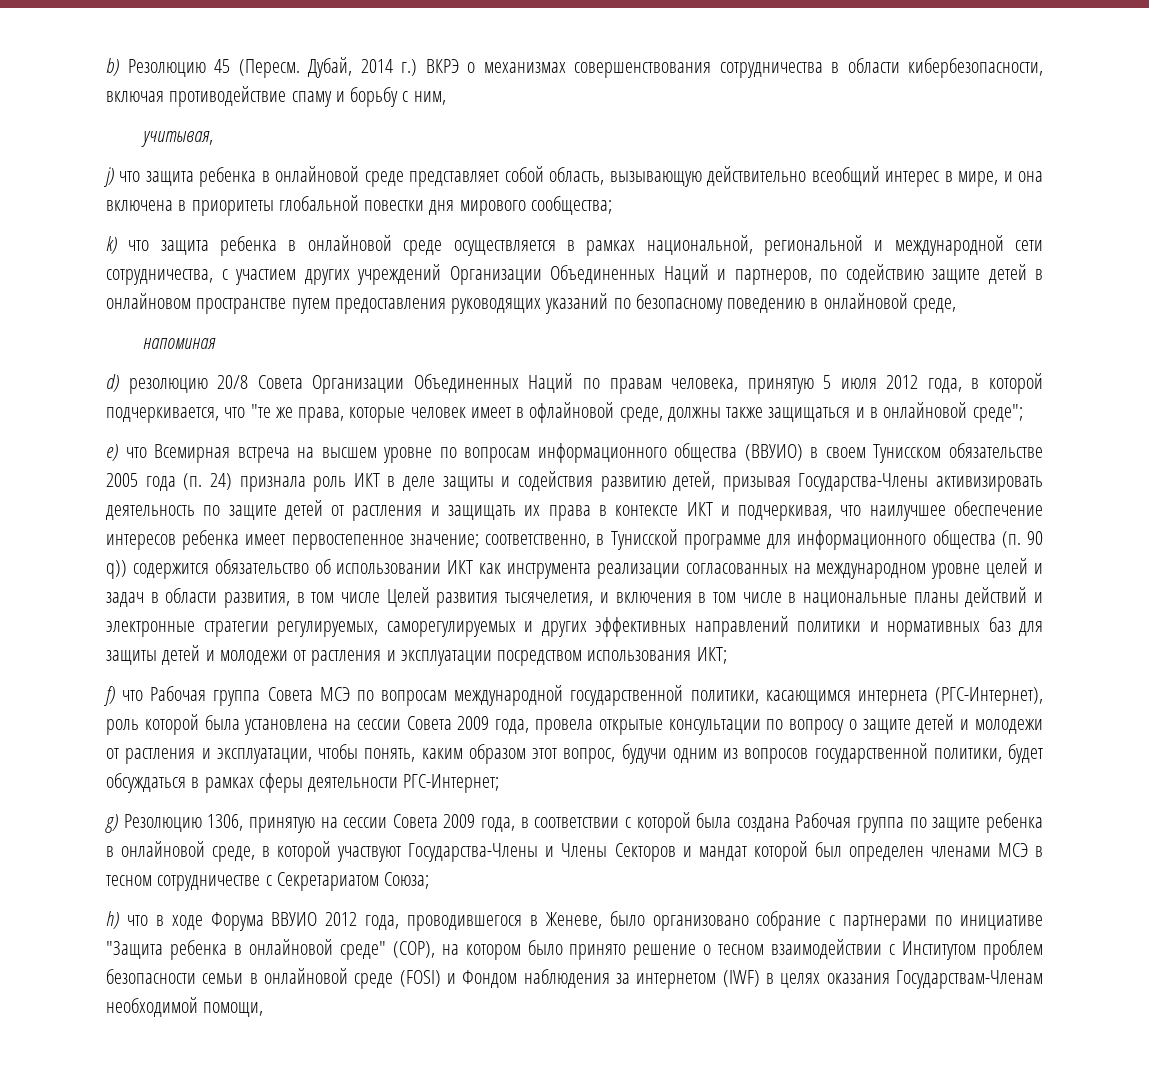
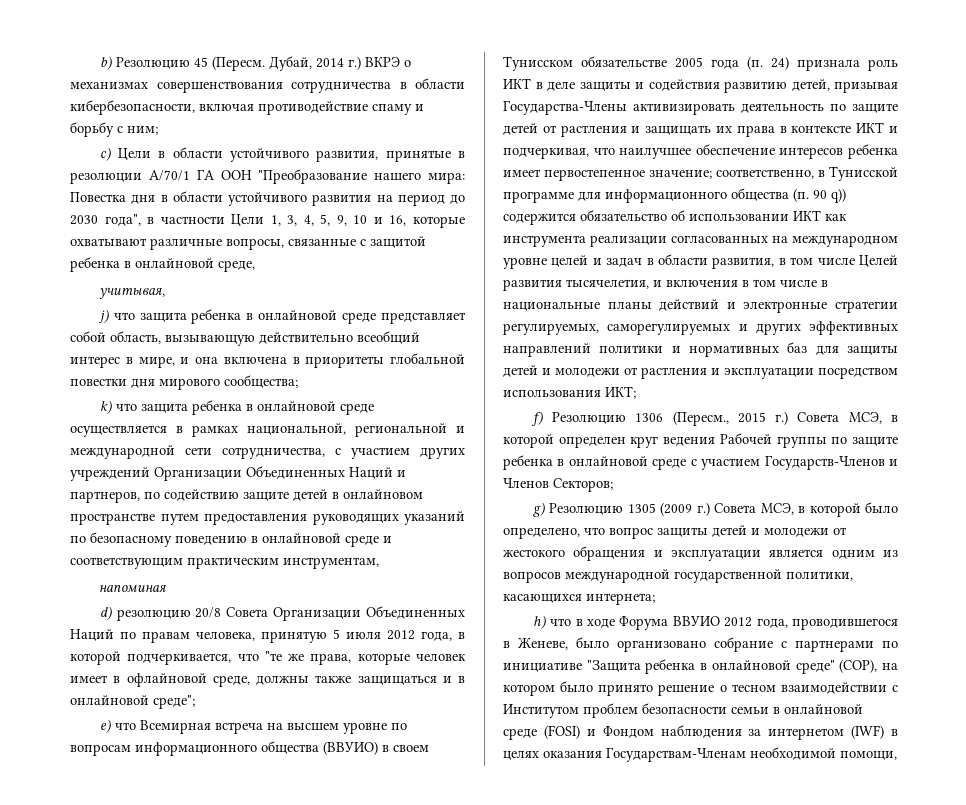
[413,91,446,105] ним, -> [127,126,158,135] [99,147,465,162] [70,169,465,184] [70,191,465,206] [70,214,466,228] [70,236,426,250] [70,257,255,272] ним; // c) Цели в области устойчивого развития, принятые в резолюции A/70/1 ГА ООН "Преобразование нашего мира: Повестка дня в области устойчивого развития на период до 2030 года", в частности Цели 1, 3, 4, 5, 9, 10 и 16, которые охватывают различные вопросы, связанные с защитой ребенка в онлайновой среде,
[912,298,956,314] среде, -> [345,535,392,547] [70,557,379,569] среде и соответствующим практическим инструментам,
[122,685,1043,706] [106,714,1044,735] [106,743,1043,764] [106,773,500,793] [105,812,905,833] что Рабочая группа Совета МСЭ по вопросам международной государственной политики, касающимся интернета (РГС-Интернет), роль которой была установлена на сессии Совета 2009 года, провела открытые консультации по вопросу о защите детей и молодежи от растления и эксплуатации, чтобы понять, каким образом этот вопрос, будучи одним из вопросов государственной политики, будет обсуждаться в рамках сферы деятельности РГС-Интернет; // g) Резолюцию 1306, принятую на сессии Совета 2009 года, в соответствии с которой была создана Рабочая группа -> [552,411,898,426] [503,433,827,448] Резолюцию 1306 (Пересм., 2015 г.) Совета МСЭ, в которой определен круг ведения Рабочей группы
[212,841,1043,862] [106,872,430,891] среде, в которой участвуют Государства-Члены и Члены Секторов и мандат которой был определен членами МСЭ в тесном сотрудничестве с Секретариатом Союза; -> [652,456,898,470] [503,478,613,492] [532,502,898,517] [503,525,847,539] [503,546,898,561] [503,569,853,583] [503,593,655,605] среде с участием Государств-Членов и Членов Секторов; // g) Резолюцию 1305 (2009 г.) Совета МСЭ, в которой было определено, что вопрос защиты детей и молодежи от жестокого обращения и эксплуатации является одним из вопросов международной государственной политики, касающихся интернета;

